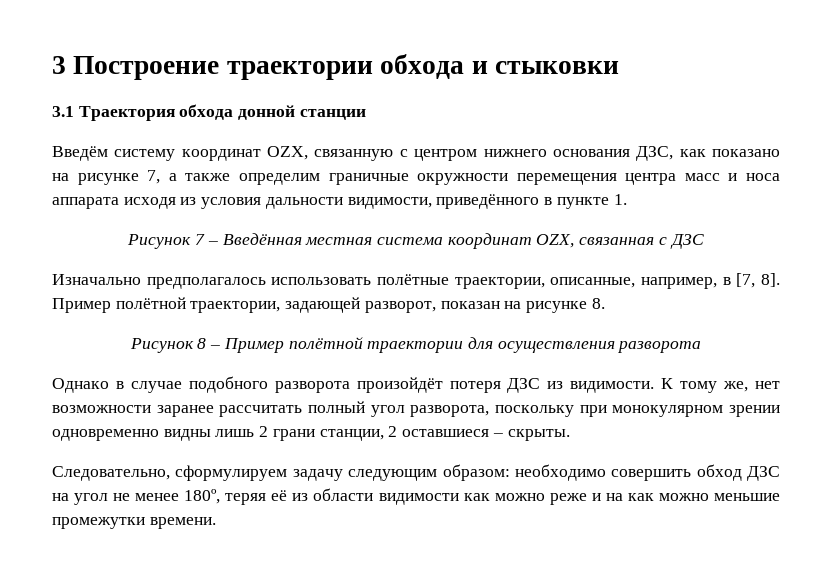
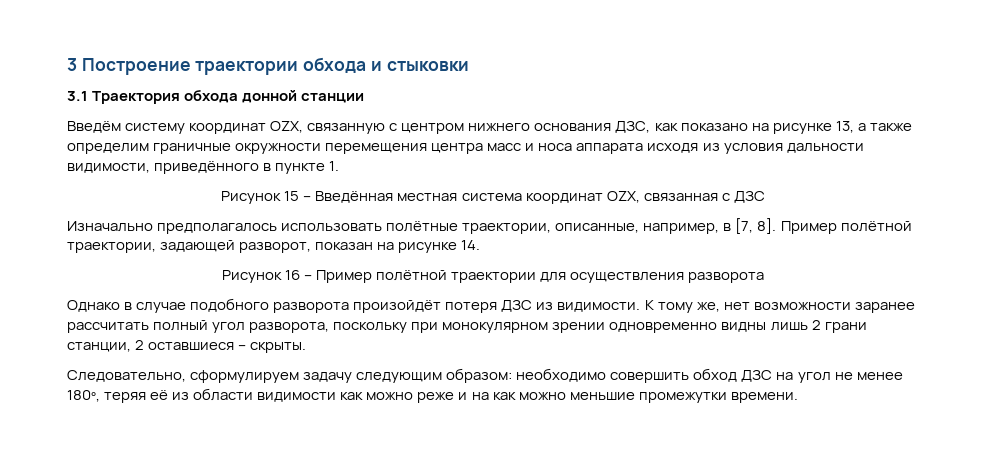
[147,170,161,184] 7, -> [835,121,854,133] 13,
[195,234,206,245] 7 -> [284,191,300,201] 15
[591,298,605,309] [129,338,207,353] 8. // Рисунок 8 -> [461,240,481,250] [221,270,300,283] 14. // Рисунок 16

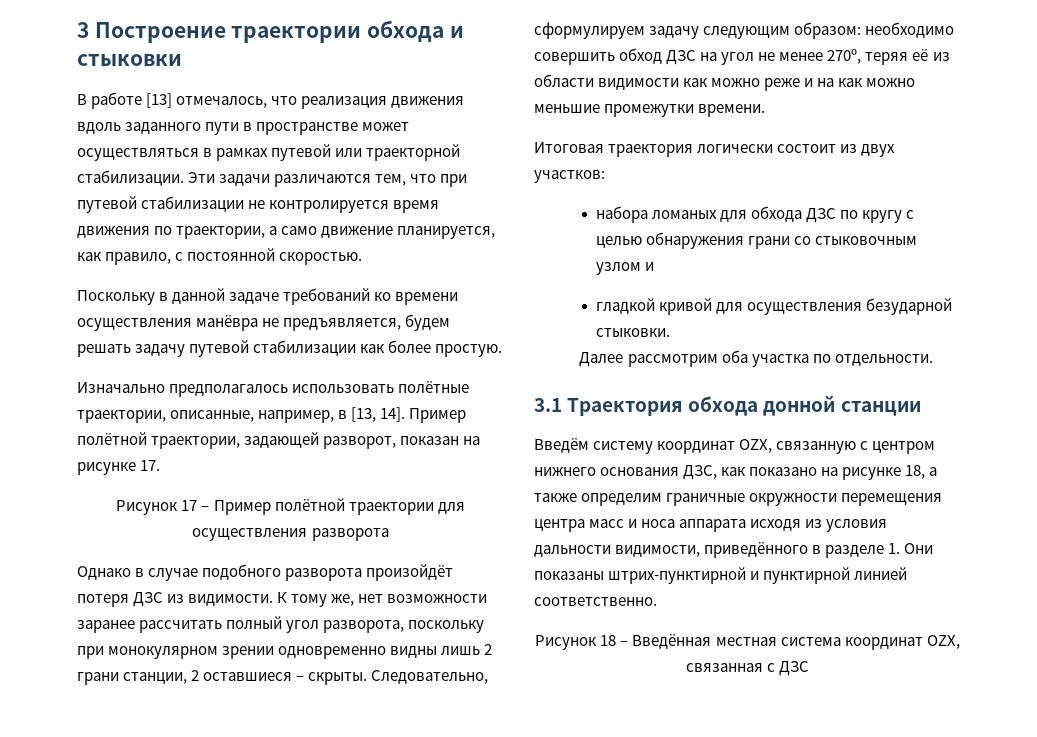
[67,90,365,104] [67,121,912,134] [67,143,864,154] [67,161,340,174] [221,191,765,204] 3.1 Траектория обхода донной станции // Введём систему координат OZX, связанную с центром нижнего основания ДЗС, как показано на рисунке 13, а также определим граничные окружности перемещения центра масс и носа аппарата исходя из условия дальности видимости, приведённого в пункте 1. // Рисунок 15 – Введённая местная система координат OZX, связанная с ДЗС -> [77,92,465,109] [77,122,410,135] [77,144,461,161] [77,170,468,187] [77,196,440,213] [77,226,496,239] [77,248,363,265] [77,288,459,305] [77,314,451,331] [77,340,503,357] В работе [13] отмечалось, что реализация движения вдоль заданного пути в пространстве может осуществляться в рамках путевой или траекторной стабилизации. Эти задачи различаются тем, что при путевой стабилизации не контролируется время движения по траектории, а само движение планируется, как правило, с постоянной скоростью. // Поскольку в данной задаче требований ко времени осуществления манёвра не предъявляется, будем решать задачу путевой стабилизации как более простую.
[735,218,777,234] [7, 8]. -> [351,407,406,422] [13, 14].
[461,240,481,250] [221,270,300,283] 14. // Рисунок 16 -> [140,460,161,471] [116,500,198,515] 17. // Рисунок 17
(307, 347) // -> (368, 678) none
[67,390,100,402] 180º, -> [827,49,862,64] 270º,
(798, 397) none -> [534,142,896,157] [534,170,605,183] [595,206,915,223] [595,232,918,249] [595,262,655,275] [595,298,953,315] [595,328,670,337] [579,350,933,367] [534,396,921,416] [534,438,936,454] [534,465,938,480] [534,493,943,506] [534,519,888,532] [534,542,934,558] [534,567,908,584] [534,597,657,606] [535,634,960,650] [685,661,810,676] // Итоговая траектория логически состоит из двух участков: // набора ломаных для обхода ДЗС по кругу с целью обнаружения грани со стыковочным узлом и // гладкой кривой для осуществления безударной стыковки. // Далее рассмотрим оба участка по отдельности. // 3.1 Траектория обхода донной станции // Введём систему координат OZX, связанную с центром нижнего основания ДЗС, как показано на рисунке 18, а также определим граничные окружности перемещения центра масс и носа аппарата исходя из условия дальности видимости, приведённого в разделе 1. Они показаны штрих-пунктирной и пунктирной линией соответственно. // Рисунок 18 – Введённая местная система координат OZX, связанная с ДЗС

